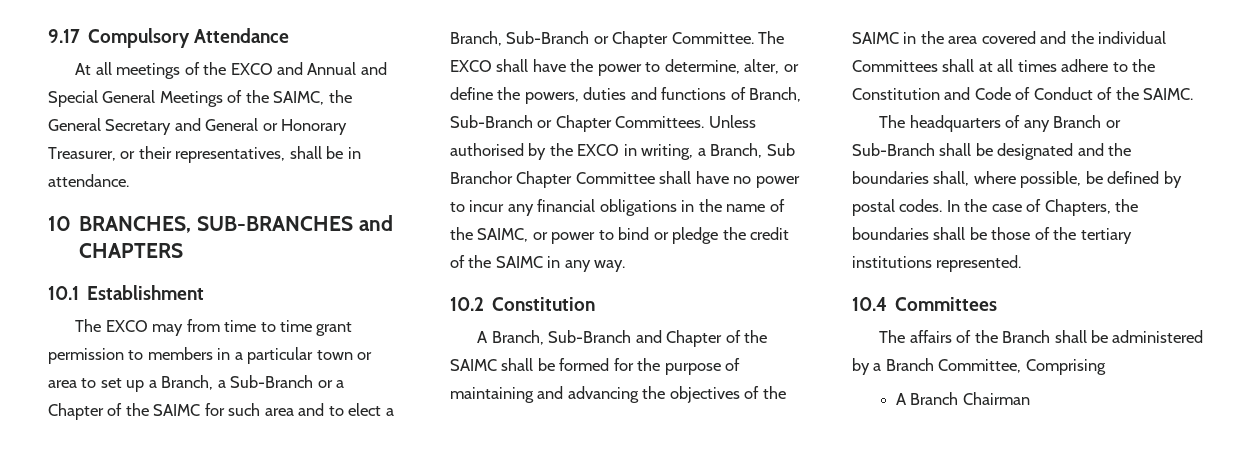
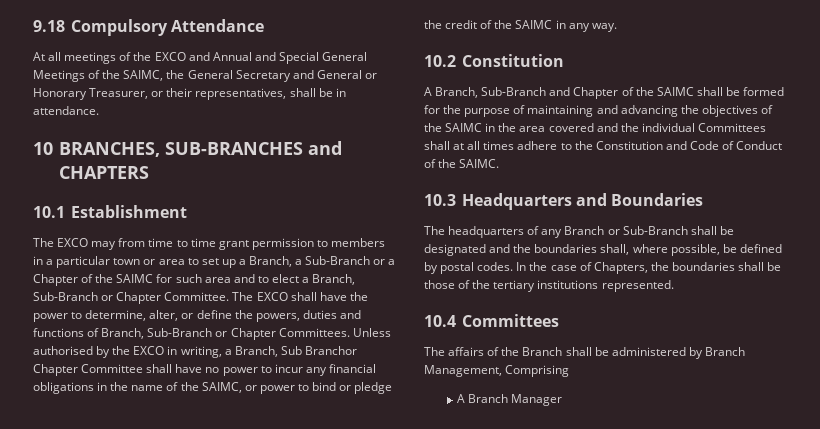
[48,29,80,43] 9.17 -> [33,20,65,32] 9.18
(1194, 94) none -> [424,193,704,210] // 10.3 Headquarters and Boundaries
[873,358,1022,373] a Branch Committee, -> [704,347,745,356] [424,365,502,377] Branch Management,
[962,392,1030,405] Chairman -> [511,394,563,406] Manager

